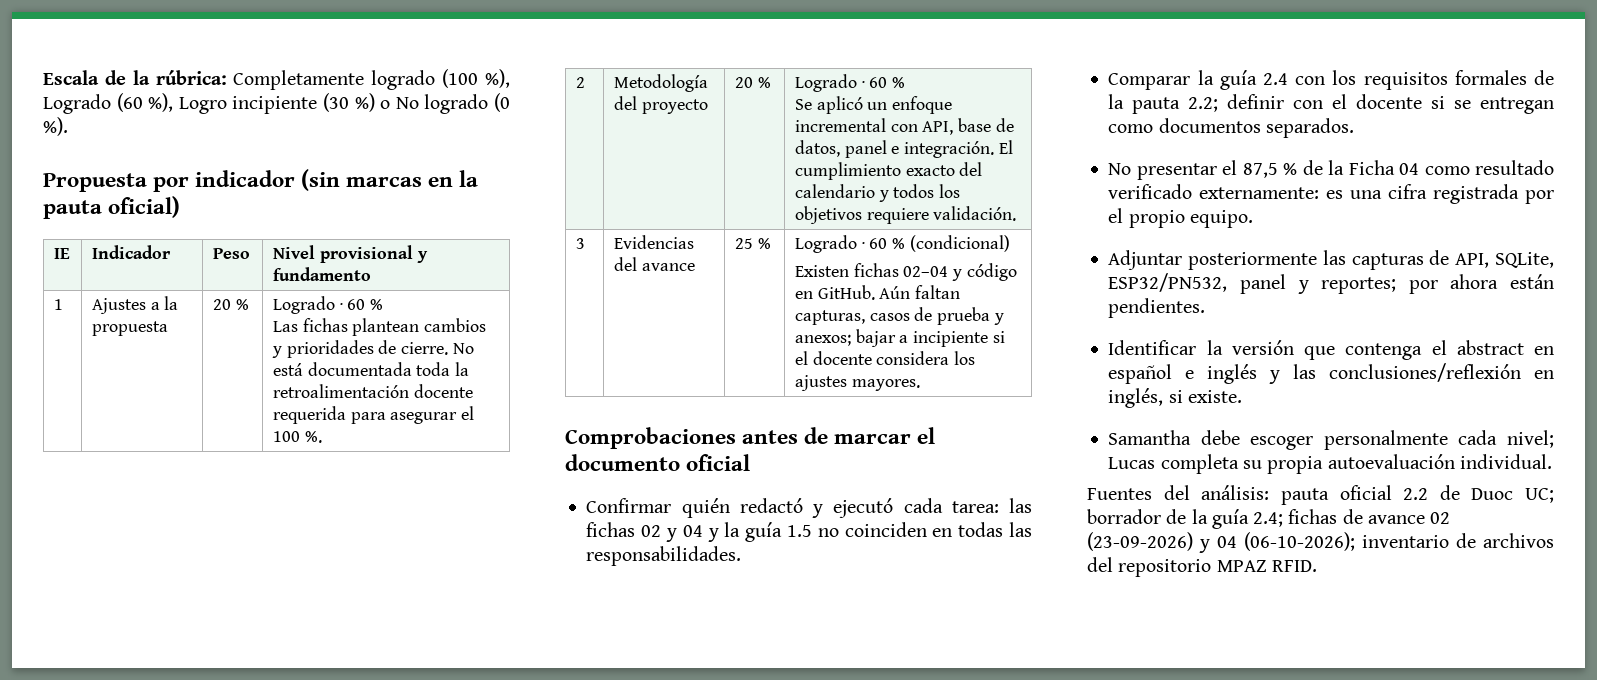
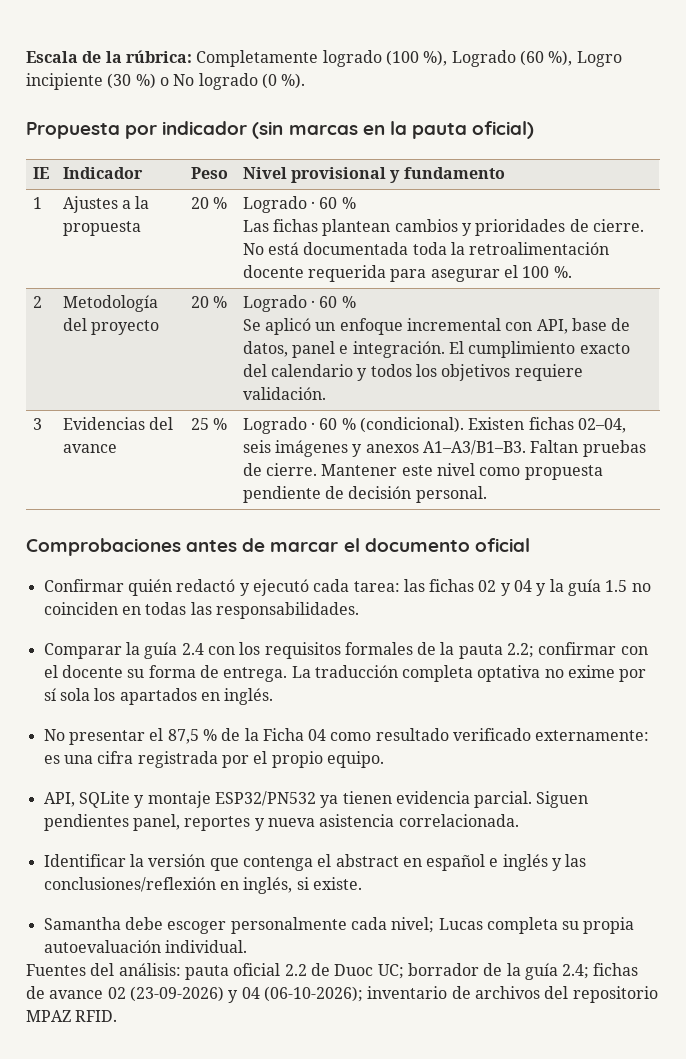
[909,235,1010,252] (condicional) // -> [360,417,465,433] (condicional).
[903,263,1017,281] [794,285,960,300] [794,307,1004,325] [794,329,1005,347] [794,351,975,365] [794,375,920,391] 02–04 y código en GitHub. Aún faltan capturas, casos de prueba y anexos; bajar a incipiente si el docente considera los ajustes mayores. -> [577,418,626,433] [242,440,646,457] [242,463,603,480] [242,486,487,503] 02–04, seis imágenes y anexos A1–A3/B1–B3. Faltan pruebas de cierre. Mantener este nivel como propuesta pendiente de decisión personal.
[1227,94,1285,109] definir -> [538,642,617,655] confirmar
[1431,96,1554,114] [1108,118,1354,138] si se entregan como documentos separados. -> [127,665,647,682] [43,688,274,705] su forma de entrega. La traducción completa optativa no exime por sí sola los apartados en inglés.
[1108,250,1554,270] [1108,273,1554,294] [1108,298,1206,318] Adjuntar posteriormente las capturas de API, SQLite, ESP32/PN532, panel y reportes; por ahora están pendientes. -> [43,791,589,808] [43,814,519,831] API, SQLite y montaje ESP32/PN532 ya tienen evidencia parcial. Siguen pendientes panel, reportes y nueva asistencia correlacionada.

